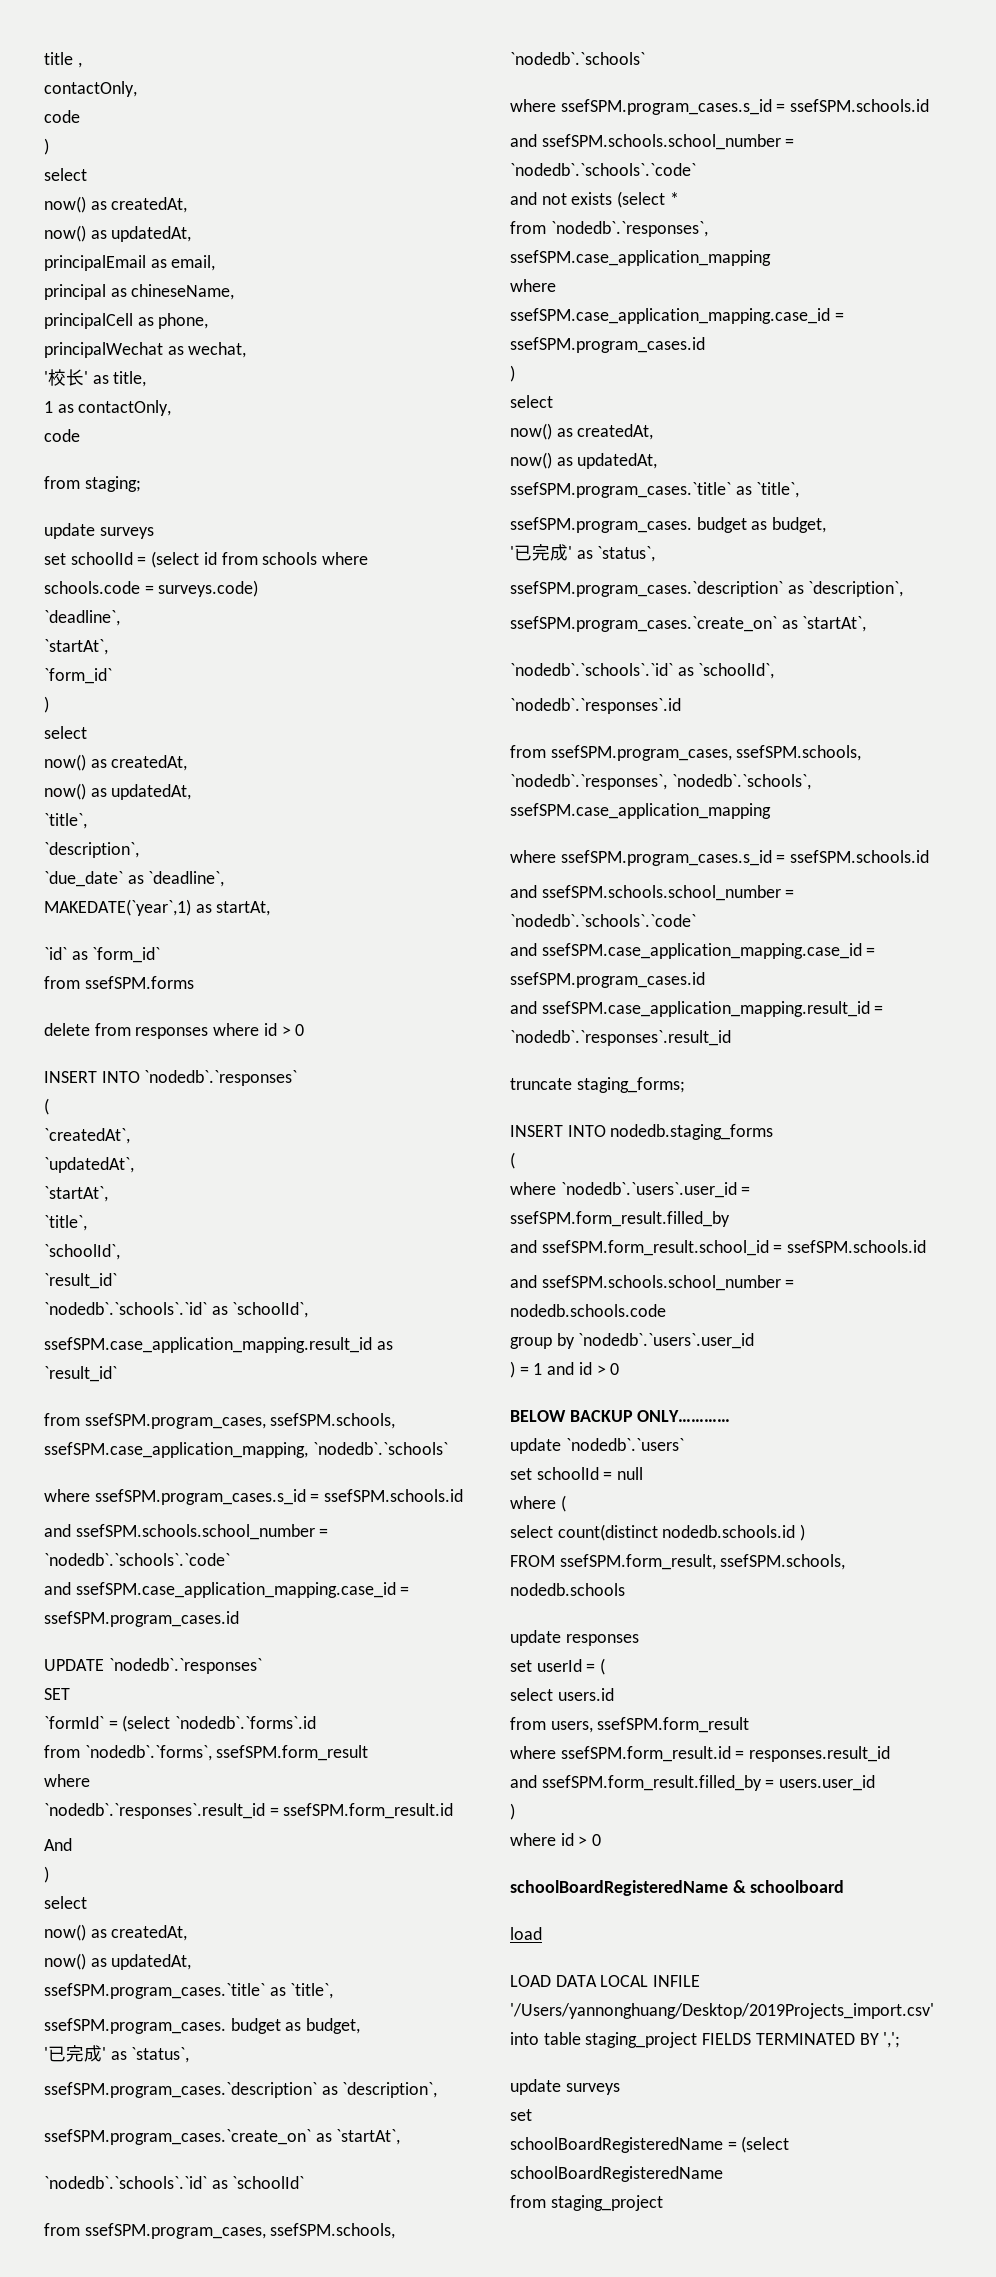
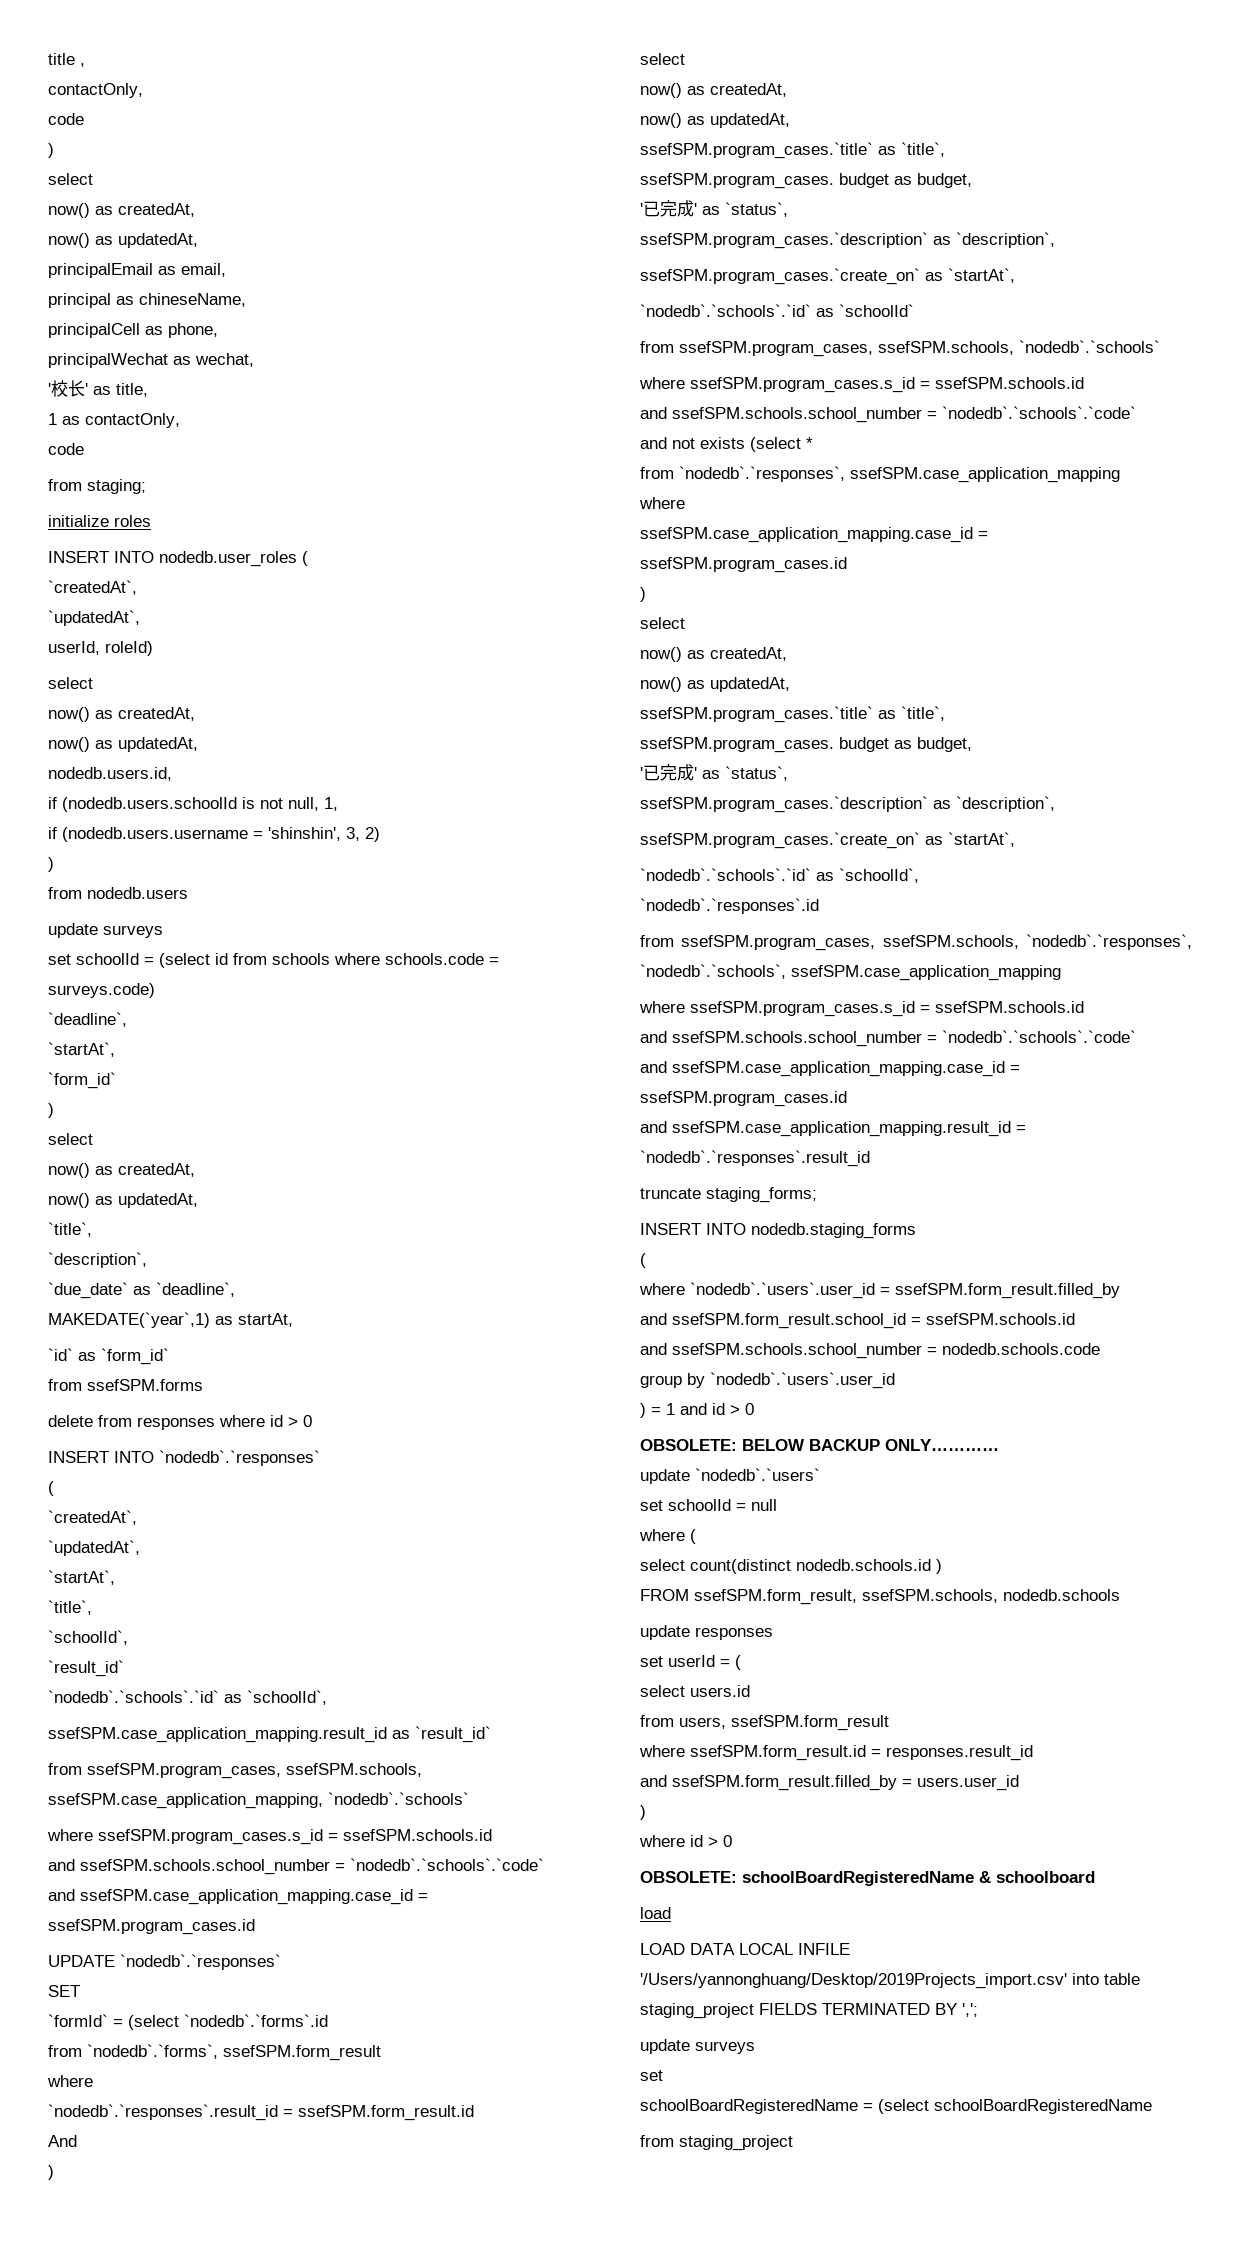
(141, 484) none -> [48,515,151,527] [48,551,308,567] [48,580,137,595] [48,610,140,626] [48,641,153,656] [48,677,93,689] [48,707,195,722] [48,737,198,752] [48,767,172,781] [48,797,338,812] [48,827,380,842] [48,857,54,872] [48,887,188,899] // initialize roles // INSERT INTO nodedb.user_roles ( // `createdAt`, // `updatedAt`, // userId, roleId) // select // now() as createdAt, // now() as updatedAt, // nodedb.users.id, // if (nodedb.users.schoolId is not null, 1, // if (nodedb.users.username = 'shinshin', 3, 2) // ) // from nodedb.users
(620, 1369) none -> [640,1439,737,1451] OBSOLETE:
(602, 1840) none -> [640,1871,737,1883] OBSOLETE:

